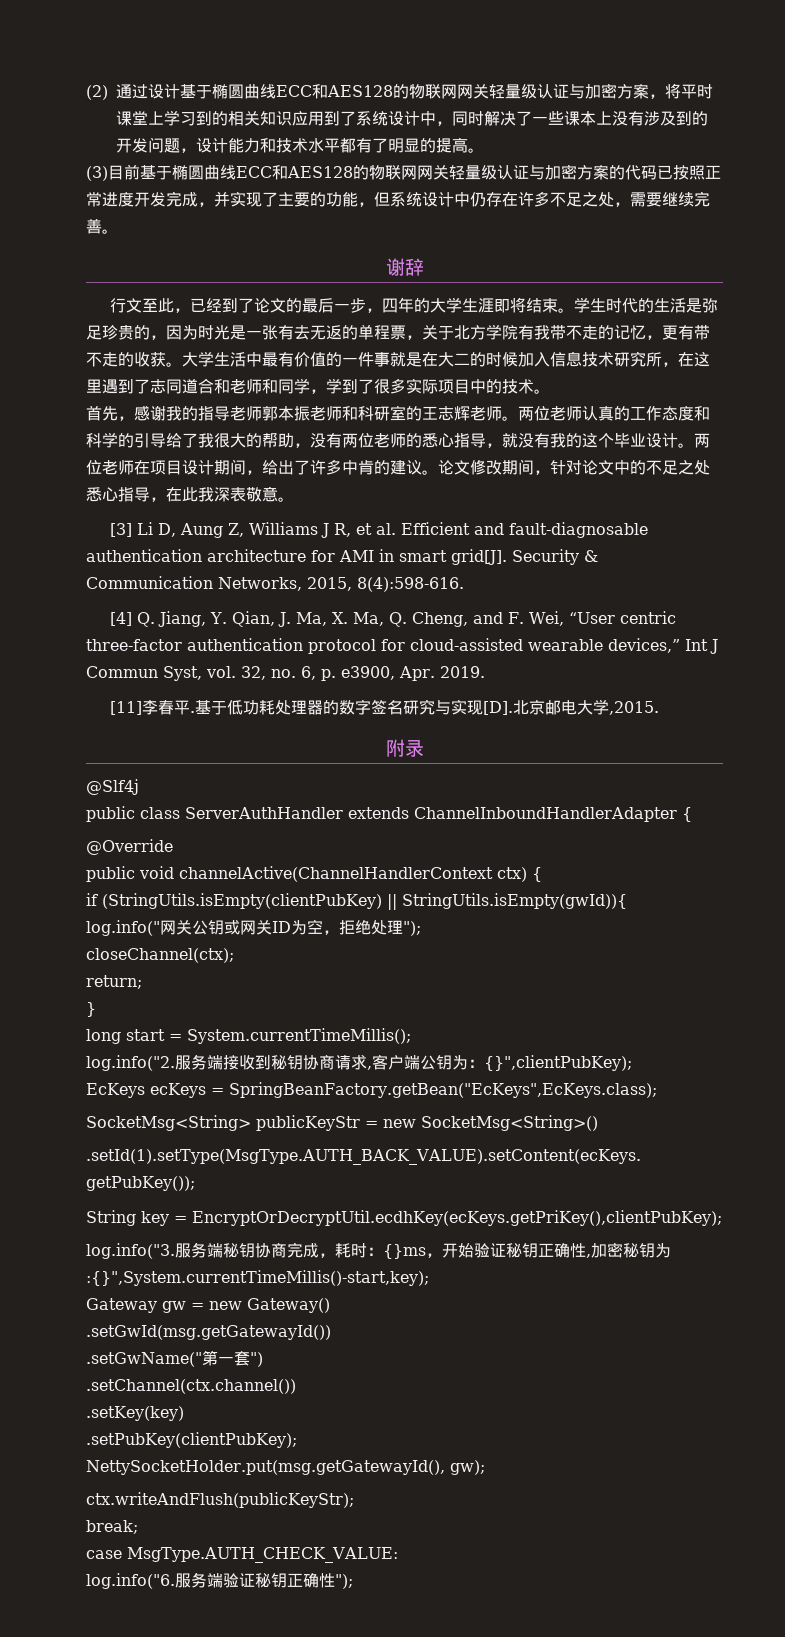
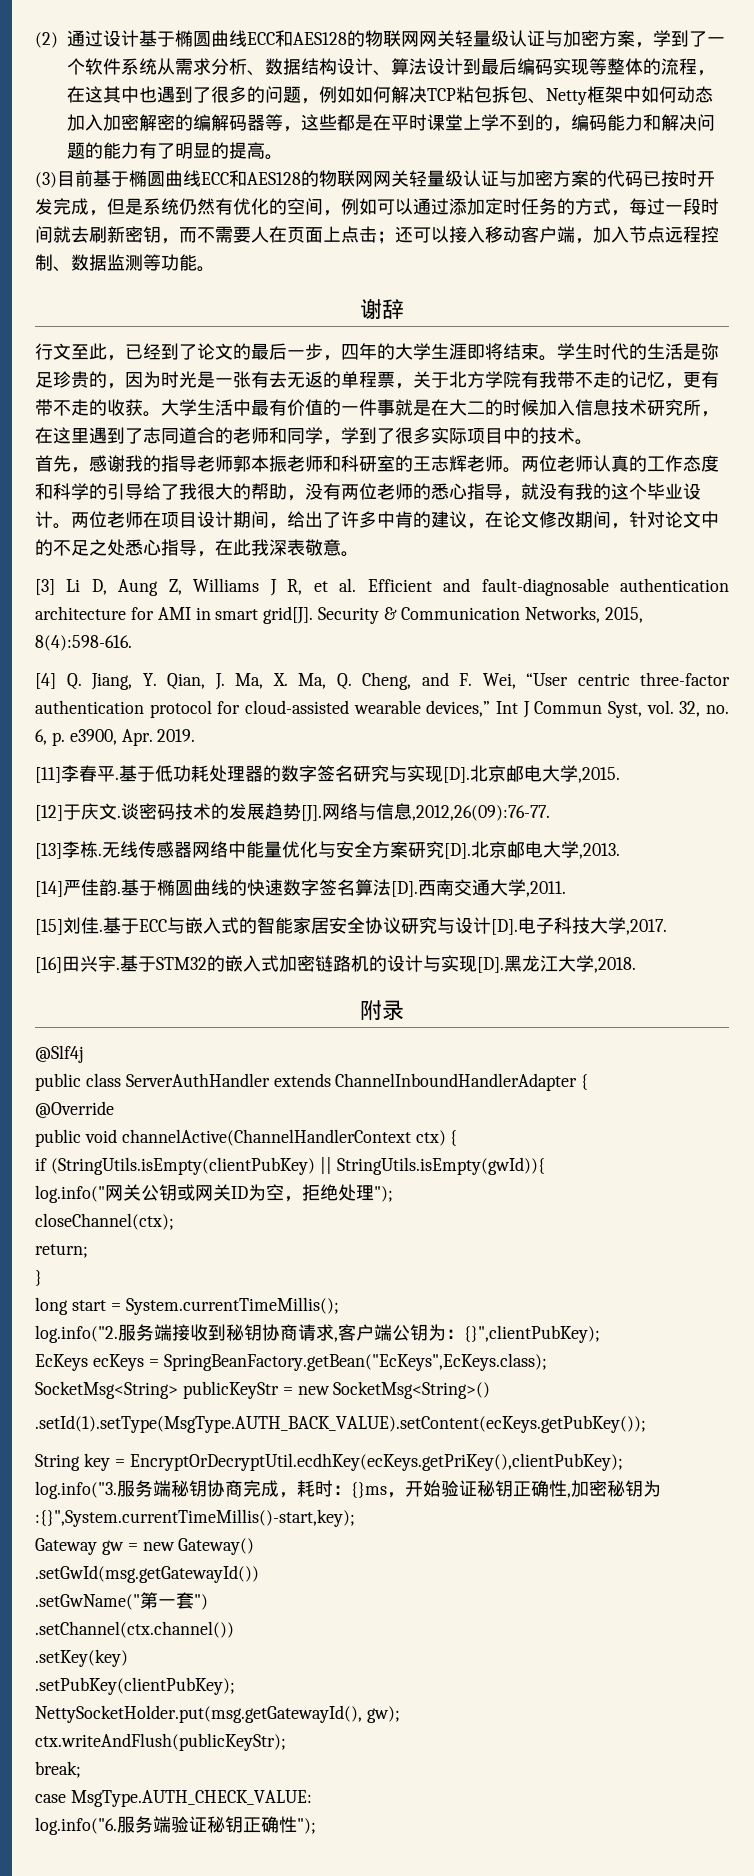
[665,83,713,99] [116,110,708,126] [116,137,356,153] 将平时课堂上学习到的相关知识应用到了系统设计中，同时解决了一些课本上没有涉及到的开发问题，设计能力和技术水平都 -> [653,30,725,47] [67,58,715,76] [67,86,713,105] [67,114,715,132] [67,142,139,159] 学到了一个软件系统从需求分析、数据结构设计、算法设计到最后编码实现等整体的流程，在这其中也遇到了很多的问题，例如如何解决TCP粘包拆包、Netty框架中如何动态加入加密解密的编解码器等，这些都是在平时课堂上学不到的，编码能力和解决问题的能力
[689,165,721,180] [86,191,710,207] [86,219,102,234] 照正常进度开发完成，并实现了主要的功能，但系统设计中仍存在许多不足之处，需要继续完善 -> [679,170,715,187] [35,198,719,216] [35,226,719,244] [35,254,197,272] 时开发完成，但是系统仍然有优化的空间，例如可以通过添加定时任务的方式，每过一段时间就去刷新密钥，而不需要人在页面上点击；还可以接入移动客户端，加入节点远程控制、数据监测等功能
[214,379,230,394] 和 -> [215,427,233,444] 的
[422,470,438,475] 。 -> [467,511,503,529] ，在
(660, 708) none -> [35,803,550,822] [35,841,620,859] [35,879,566,897] [35,917,667,935] [35,955,636,973] // [12]于庆文.谈密码技术的发展趋势[J].网络与信息,2012,26(09):76-77. // [13]李栋.无线传感器网络中能量优化与安全方案研究[D].北京邮电大学,2013. // [14]严佳韵.基于椭圆曲线的快速数字签名算法[D].西南交通大学,2011. // [15]刘佳.基于ECC与嵌入式的智能家居安全协议研究与设计[D].电子科技大学,2017. // [16]田兴宇.基于STM32的嵌入式加密链路机的设计与实现[D].黑龙江大学,2018.

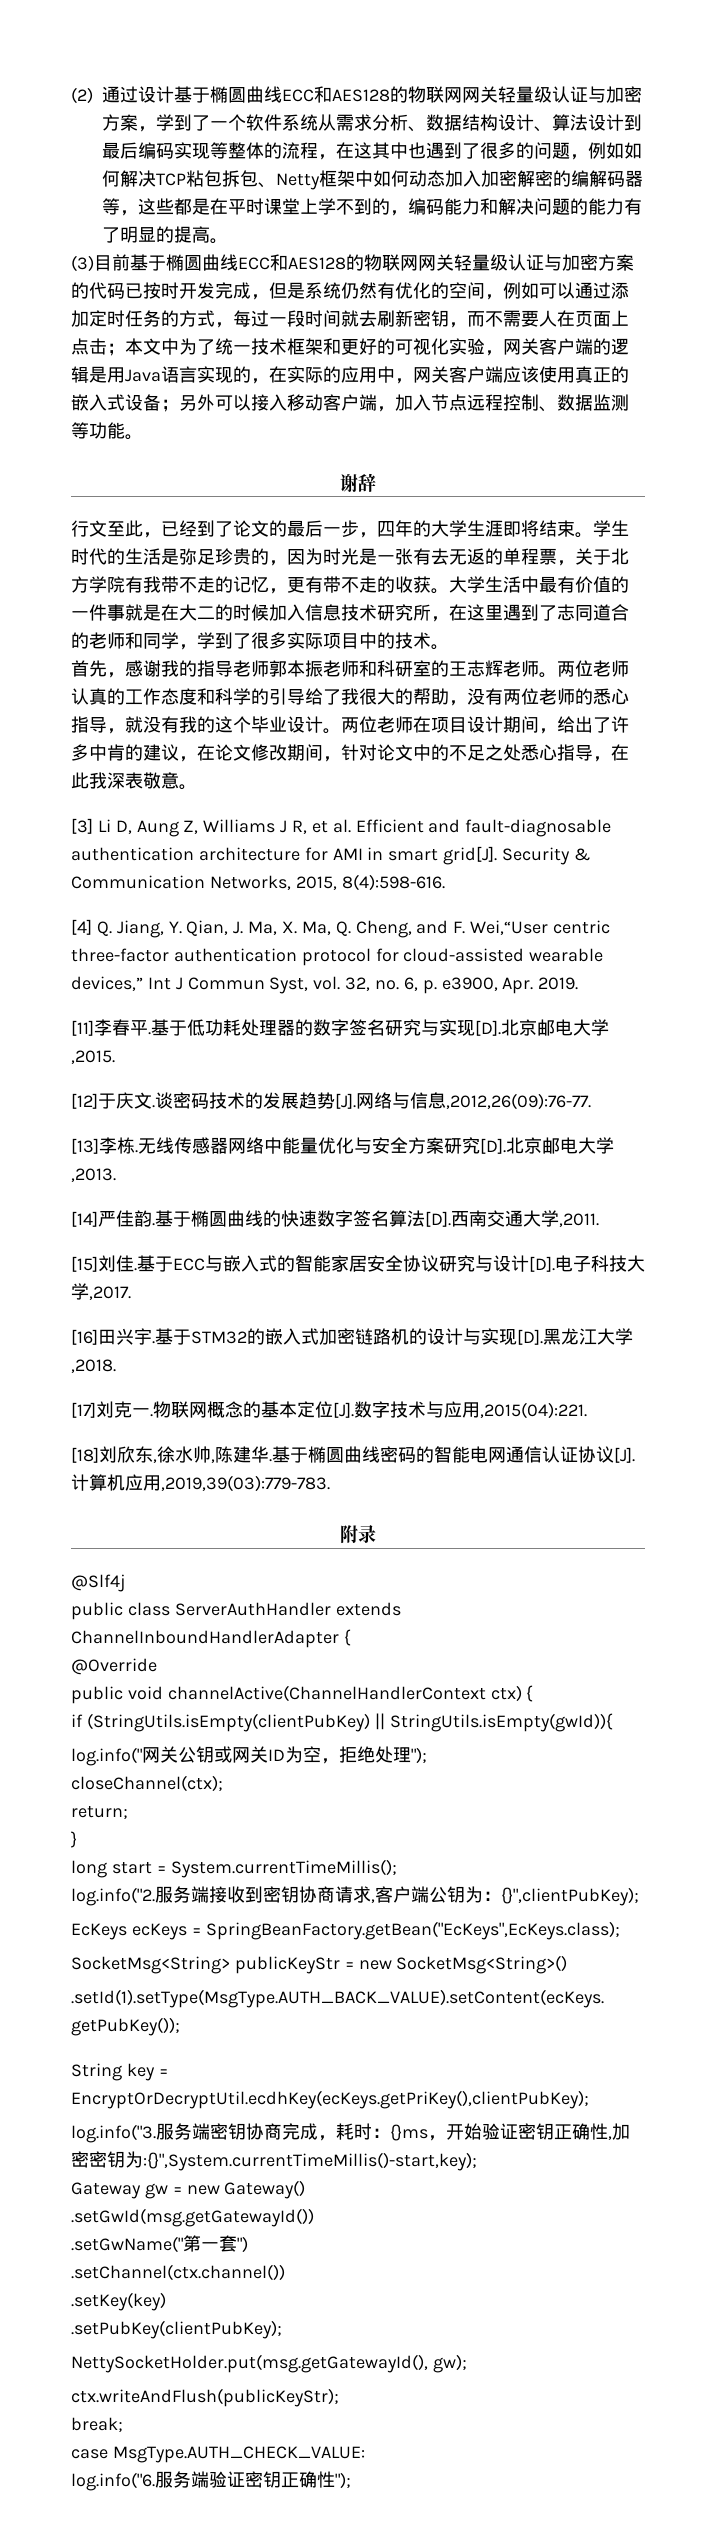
[395,226,413,243] 还 -> [125,338,629,356] [71,366,629,384] [71,394,215,412] 本文中为了统一技术框架和更好的可视化实验，网关客户端的逻辑是用Java语言实现的，在实际的应用中，网关客户端应该使用真正的嵌入式设备；另外
[482,673,568,689] Wei, “User -> [470,920,549,935] Wei,“User
(636, 965) none -> [71,1401,587,1419] [71,1446,635,1463] [71,1474,330,1492] // [17]刘克一.物联网概念的基本定位[J].数字技术与应用,2015(04):221. // [18]刘欣东,徐水帅,陈建华.基于椭圆曲线密码的智能电网通信认证协议[J].计算机应用,2019,39(03):779-783.
[226,1324,244,1341] 秘 -> [263,1886,281,1903] 密
[171,1480,189,1497] 秘 -> [210,2123,228,2140] 密
[477,1480,495,1497] 秘 -> [518,2123,536,2140] 密
[607,1480,625,1497] 秘 -> [89,2151,107,2168] 密
[207,1816,225,1833] 秘 -> [245,2471,263,2488] 密

